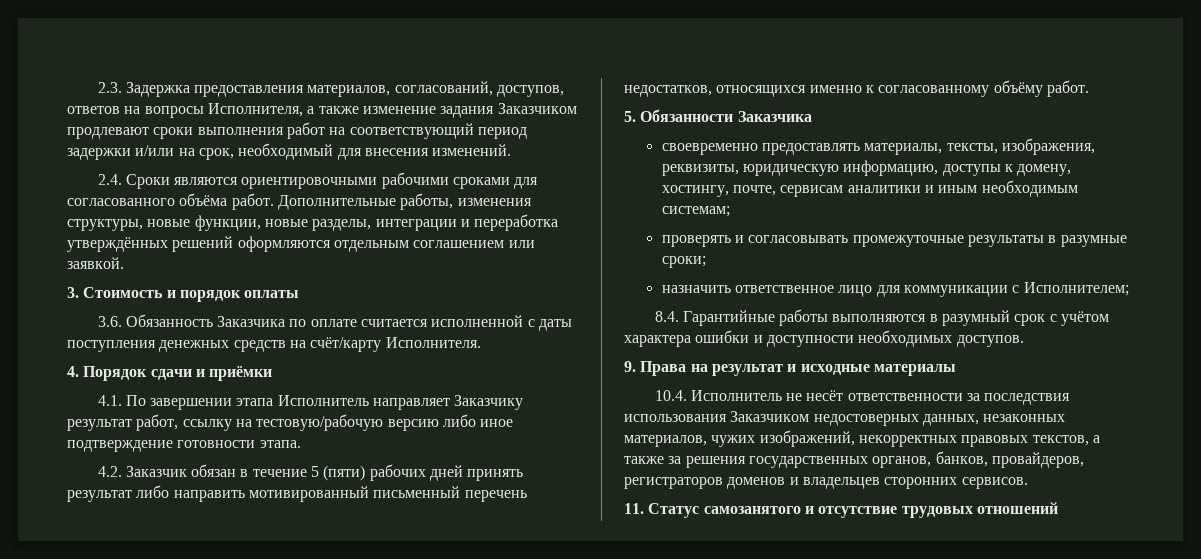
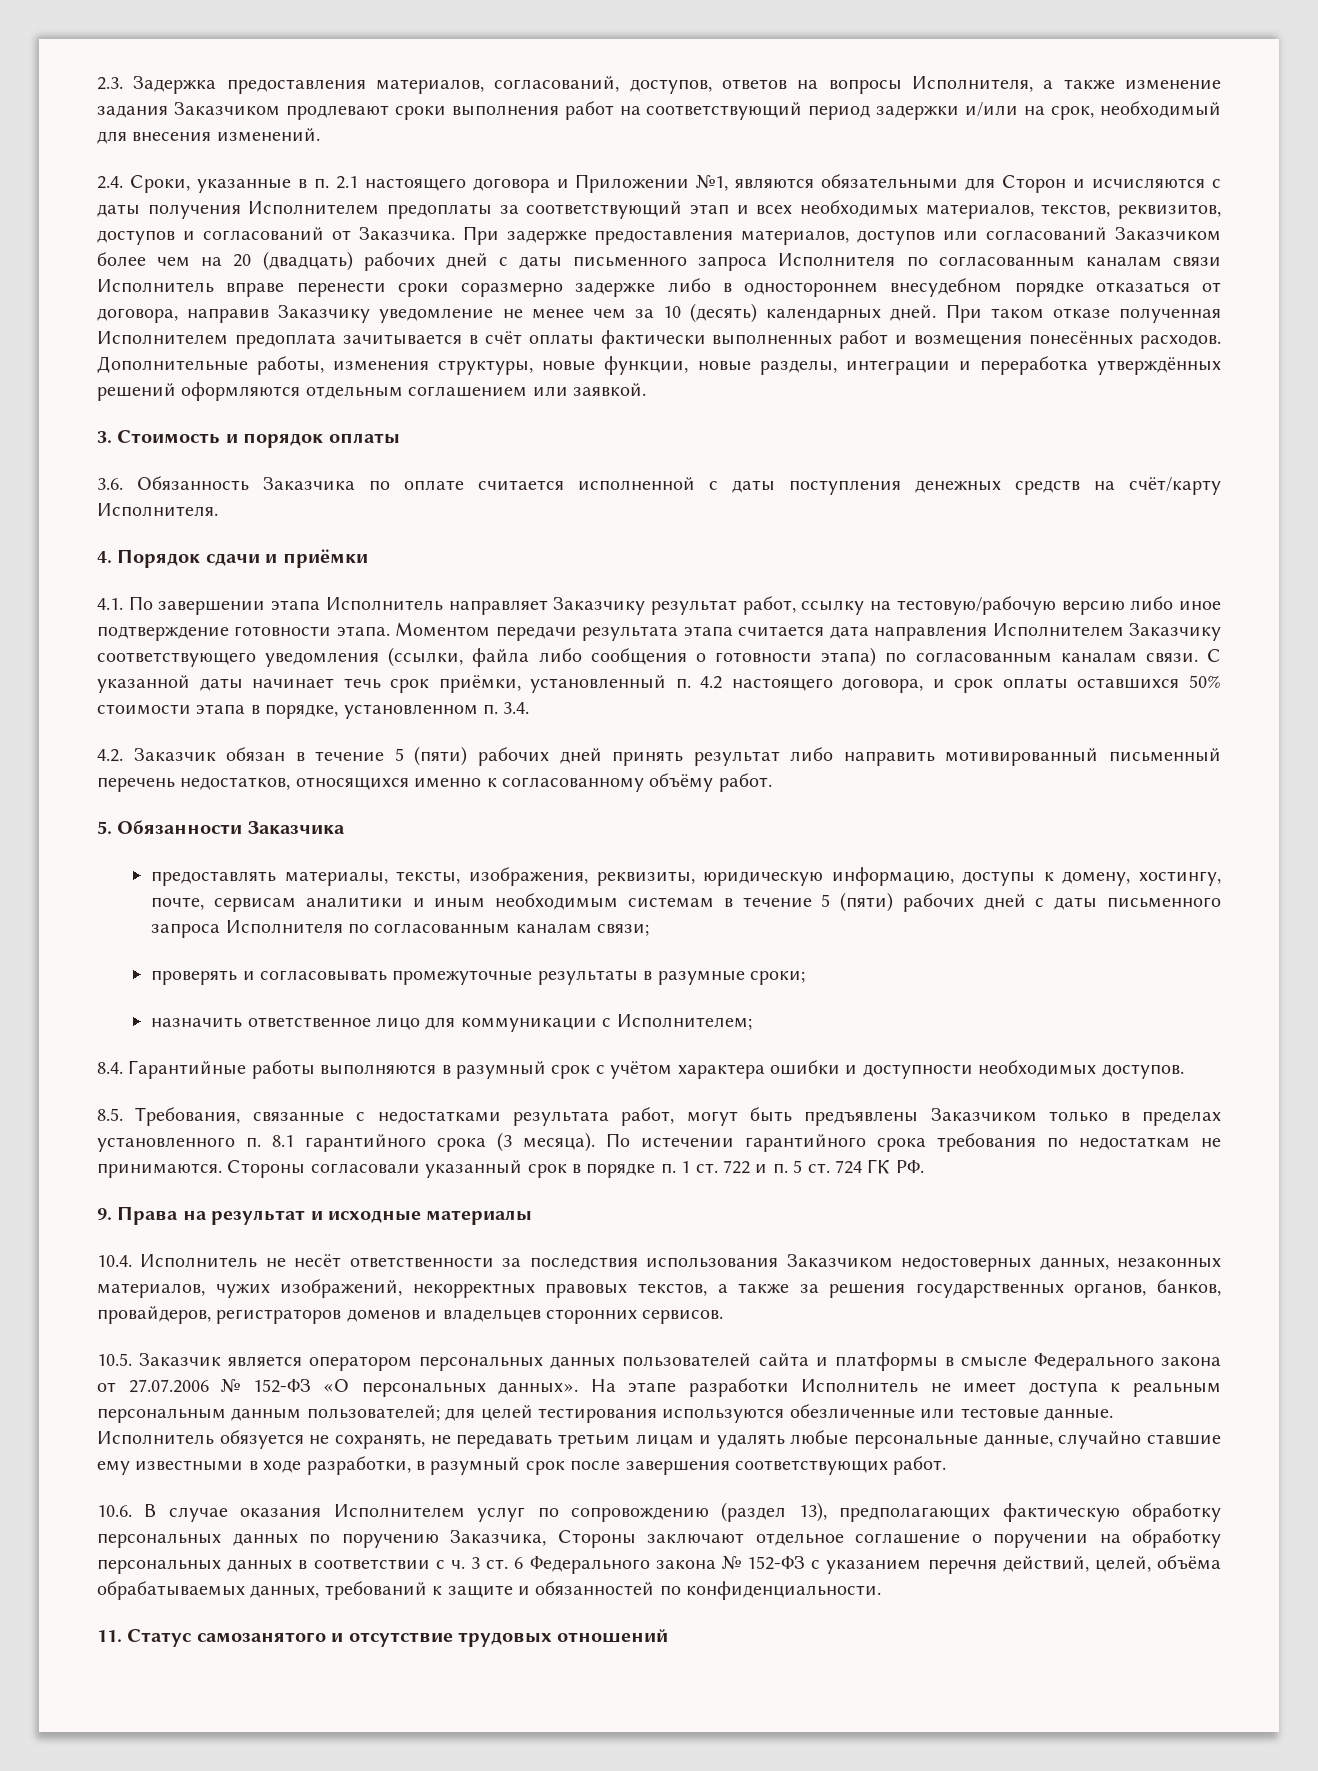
[125,172,539,189] [67,193,274,210] Сроки являются ориентировочными рабочими сроками для согласованного объёма работ. -> [129,174,1222,193] [97,200,1221,219] [97,226,1221,245] [97,251,1221,271] [97,278,1221,297] [97,303,1221,323] [97,330,1221,349] Сроки, указанные в п. 2.1 настоящего договора и Приложении №1, являются обязательными для Сторон и исчисляются с даты получения Исполнителем предоплаты за соответствующий этап и всех необходимых материалов, текстов, реквизитов, доступов и согласований от Заказчика. При задержке предоставления материалов, доступов или согласований Заказчиком более чем на 20 (двадцать) рабочих дней с даты письменного запроса Исполнителя по согласованным каналам связи Исполнитель вправе перенести сроки соразмерно задержке либо в одностороннем внесудебном порядке отказаться от договора, направив Заказчику уведомление не менее чем за 10 (десять) календарных дней. При таком отказе полученная Исполнителем предоплата зачитывается в счёт оплаты фактически выполненных работ и возмещения понесённых расходов.
(301, 444) none -> [395,622,1222,641] [97,647,1222,667] [97,675,1221,693] [97,702,530,719] Моментом передачи результата этапа считается дата направления Исполнителем Заказчику соответствующего уведомления (ссылки, файла либо сообщения о готовности этапа) по согласованным каналам связи. С указанной даты начинает течь срок приёмки, установленный п. 4.2 настоящего договора, и срок оплаты оставшихся 50% стоимости этапа в порядке, установленном п. 3.4.
[661,143,758,155] своевременно -> (345, 827) none
[661,206,730,217] системам; -> [627,892,1222,912] [151,920,650,938] системам в течение 5 (пяти) рабочих дней с даты письменного запроса Исполнителя по согласованным каналам связи;
(1024, 341) none -> [97,1107,1221,1126] [97,1132,1221,1152] [97,1159,924,1178] // 8.5. Требования, связанные с недостатками результата работ, могут быть предъявлены Заказчиком только в пределах установленного п. 8.1 гарантийного срока (3 месяца). По истечении гарантийного срока требования по недостаткам не принимаются. Стороны согласовали указанный срок в порядке п. 1 ст. 722 и п. 5 ст. 724 ГК РФ.
(1028, 483) none -> [97,1352,1222,1371] [97,1378,1221,1397] [97,1404,1113,1423] [97,1430,1221,1449] [97,1456,947,1475] [97,1502,1221,1522] [97,1529,1221,1548] [97,1555,1221,1574] [97,1581,882,1600] // 10.5. Заказчик является оператором персональных данных пользователей сайта и платформы в смысле Федерального закона от 27.07.2006 № 152-ФЗ «О персональных данных». На этапе разработки Исполнитель не имеет доступа к реальным персональным данным пользователей; для целей тестирования используются обезличенные или тестовые данные. Исполнитель обязуется не сохранять, не передавать третьим лицам и удалять любые персональные данные, случайно ставшие ему известными в ходе разработки, в разумный срок после завершения соответствующих работ. // 10.6. В случае оказания Исполнителем услуг по сопровождению (раздел 13), предполагающих фактическую обработку персональных данных по поручению Заказчика, Стороны заключают отдельное соглашение о поручении на обработку персональных данных в соответствии с ч. 3 ст. 6 Федерального закона № 152-ФЗ с указанием перечня действий, целей, объёма обрабатываемых данных, требований к защите и обязанностей по конфиденциальности.

